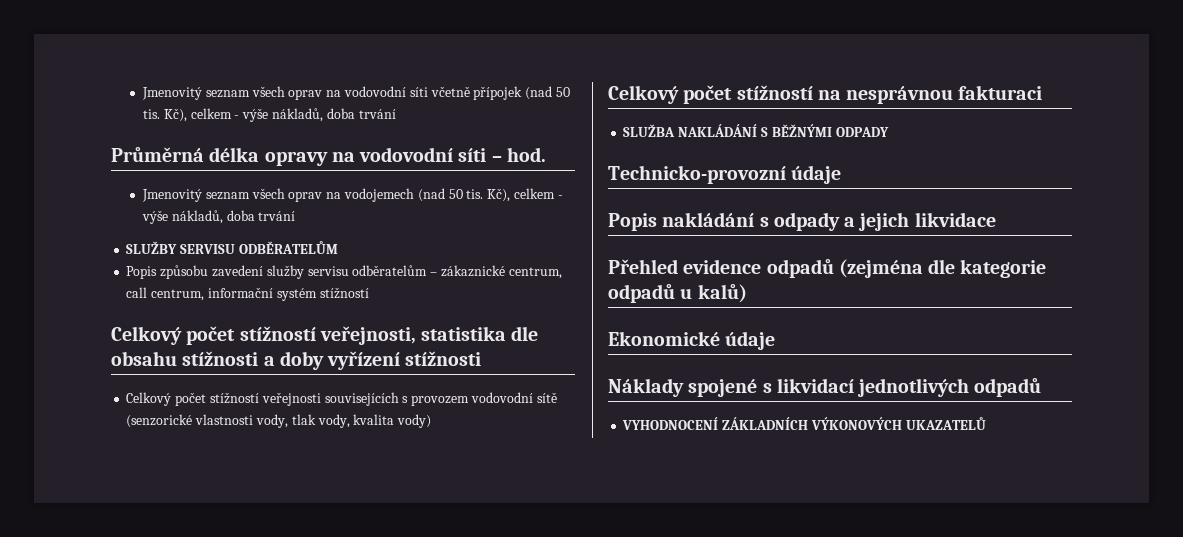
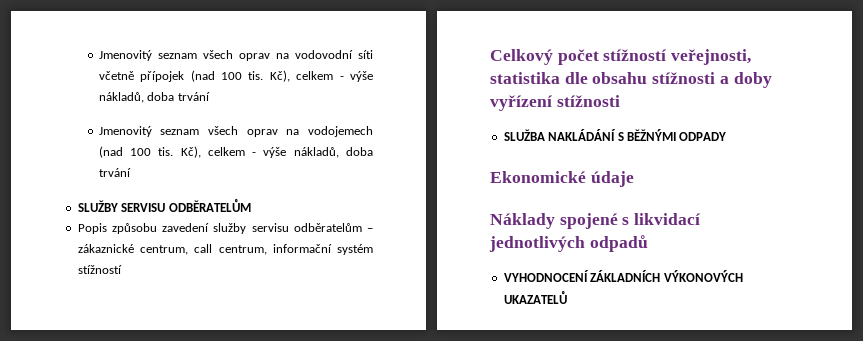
[555,87,570,97] [143,108,396,122] [111,147,546,166] 50 tis. Kč), celkem - výše nákladů, doba trvání // Průměrná délka opravy na vodovodní síti – hod. -> [221,70,373,82] [98,92,210,103] 100 tis. Kč), celkem - výše nákladů, doba trvání
[448,189,463,199] 50 -> [130,148,152,156] 100
[126,392,557,406] [126,414,432,428] [608,85,1043,104] // Celkový počet stížností veřejnosti souvisejících s provozem vodovodní sítě (senzorické vlastnosti vody, tlak vody, kvalita vody) // Celkový počet stížností na nesprávnou fakturaci -> (620, 101) none
[608,165,842,184] [608,212,996,231] [608,259,1047,278] [608,284,747,303] // Technicko-provozní údaje // Popis nakládání s odpady a jejich likvidace // Přehled evidence odpadů (zejména dle kategorie odpadů u kalů) -> (727, 136) none

